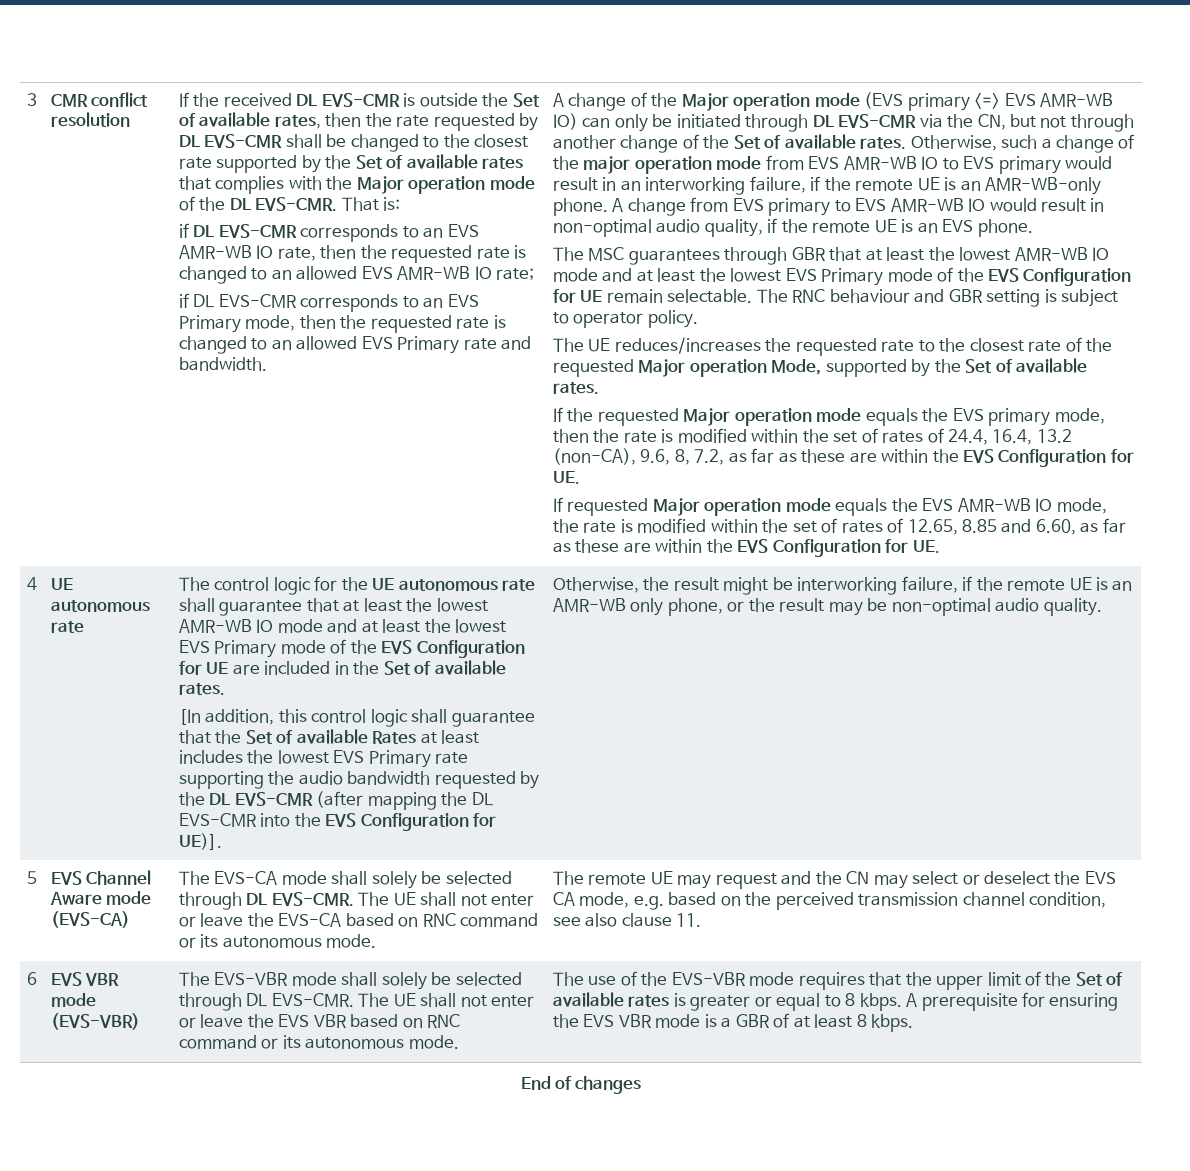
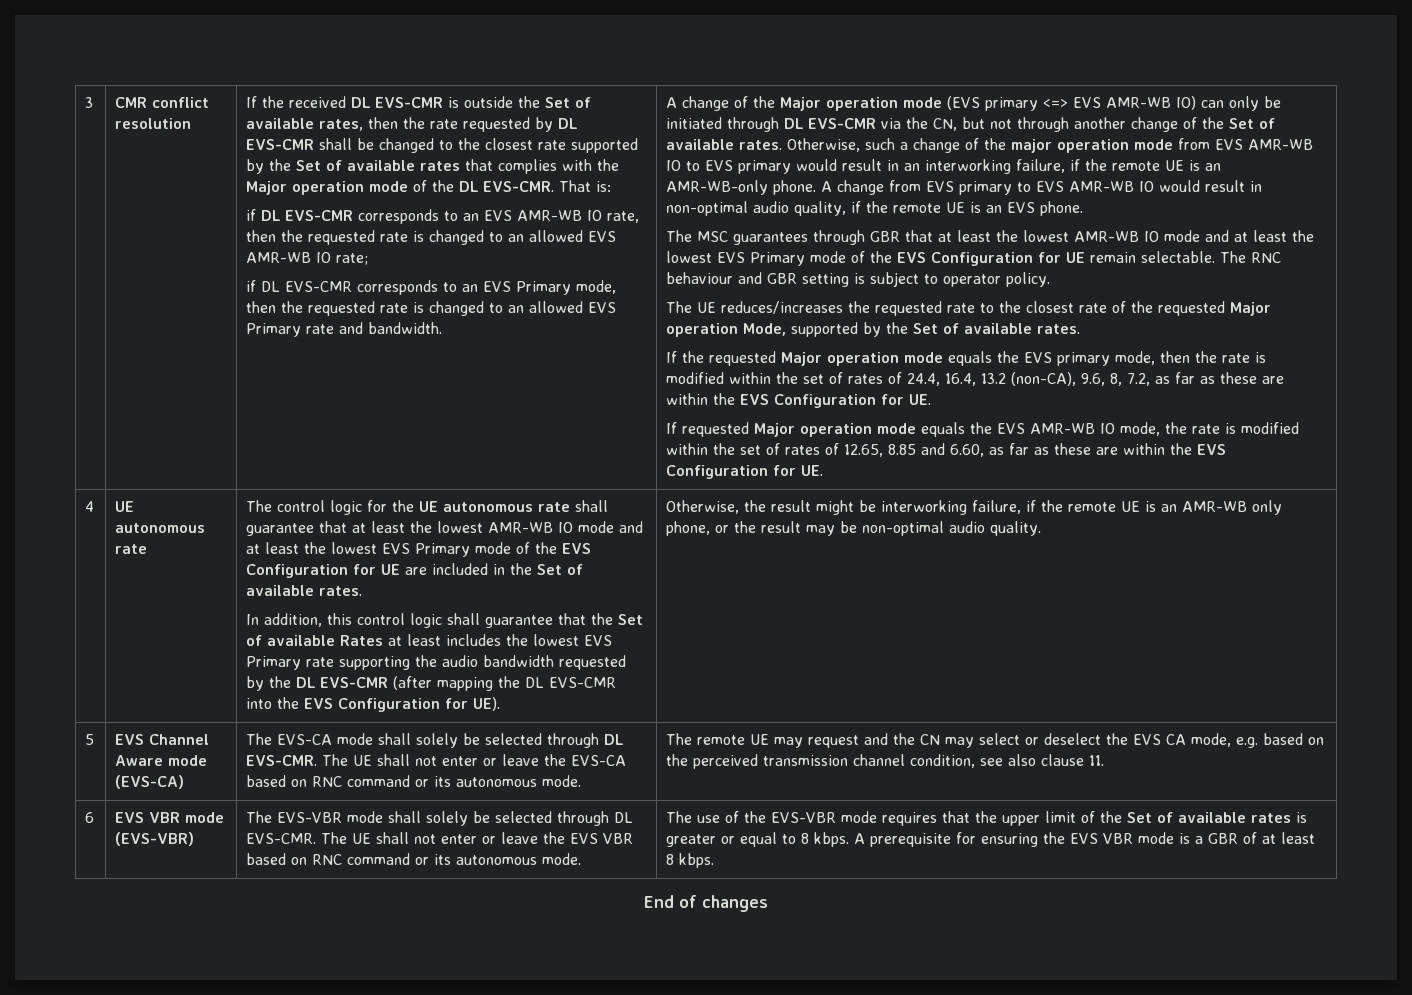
[178,709,201,725] [In -> [246,614,260,625] In
[178,833,222,850] UE)]. -> [473,697,501,711] UE).

